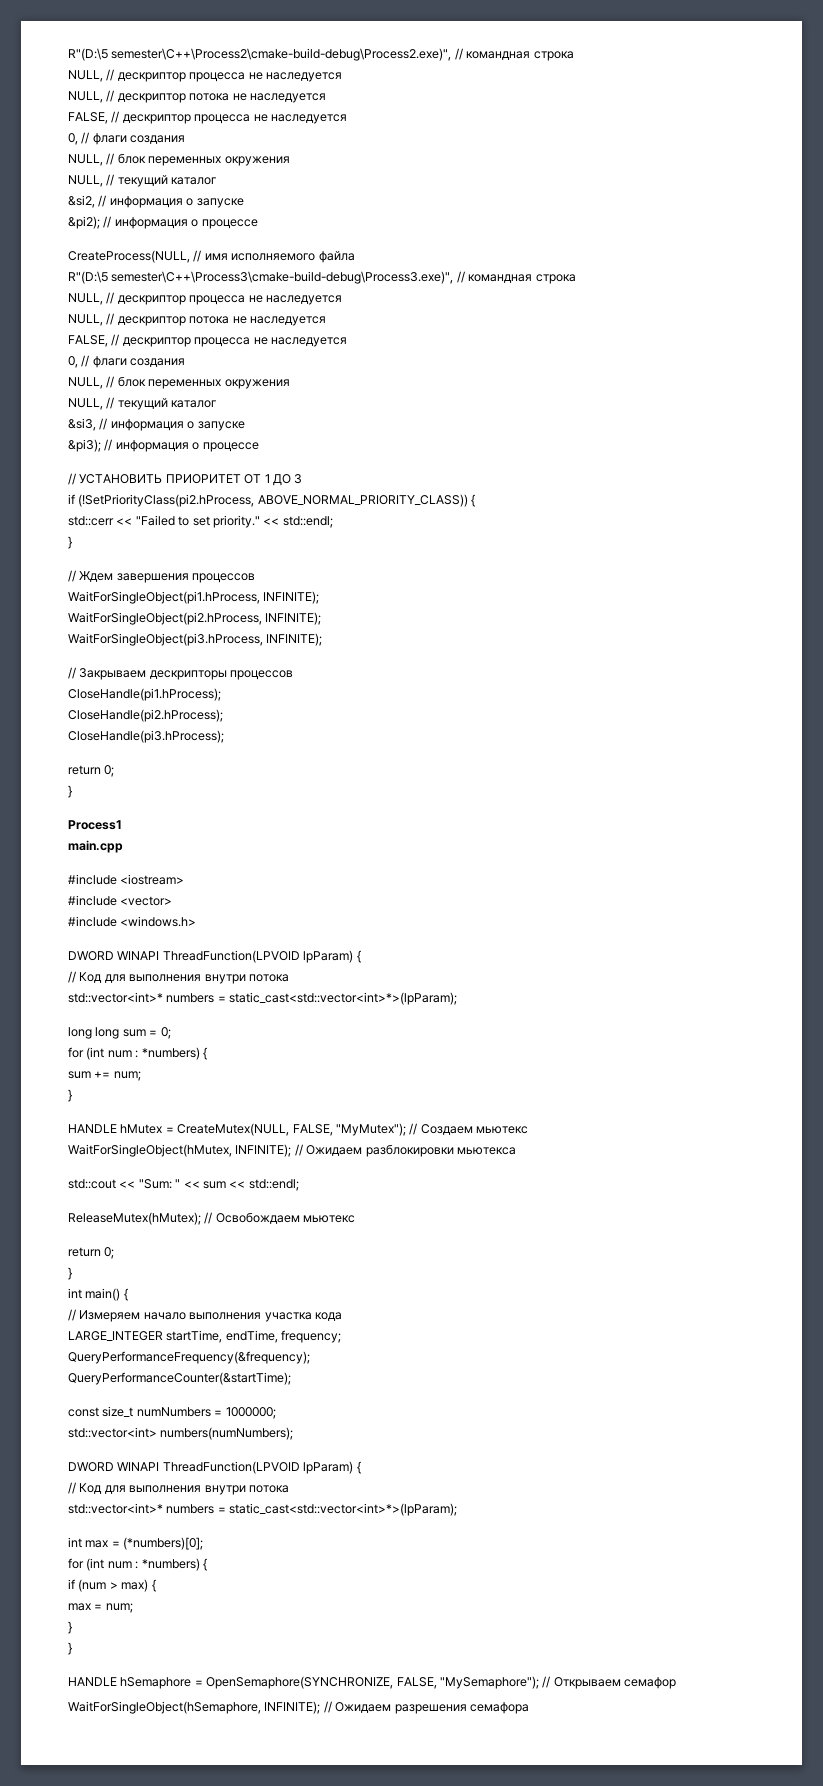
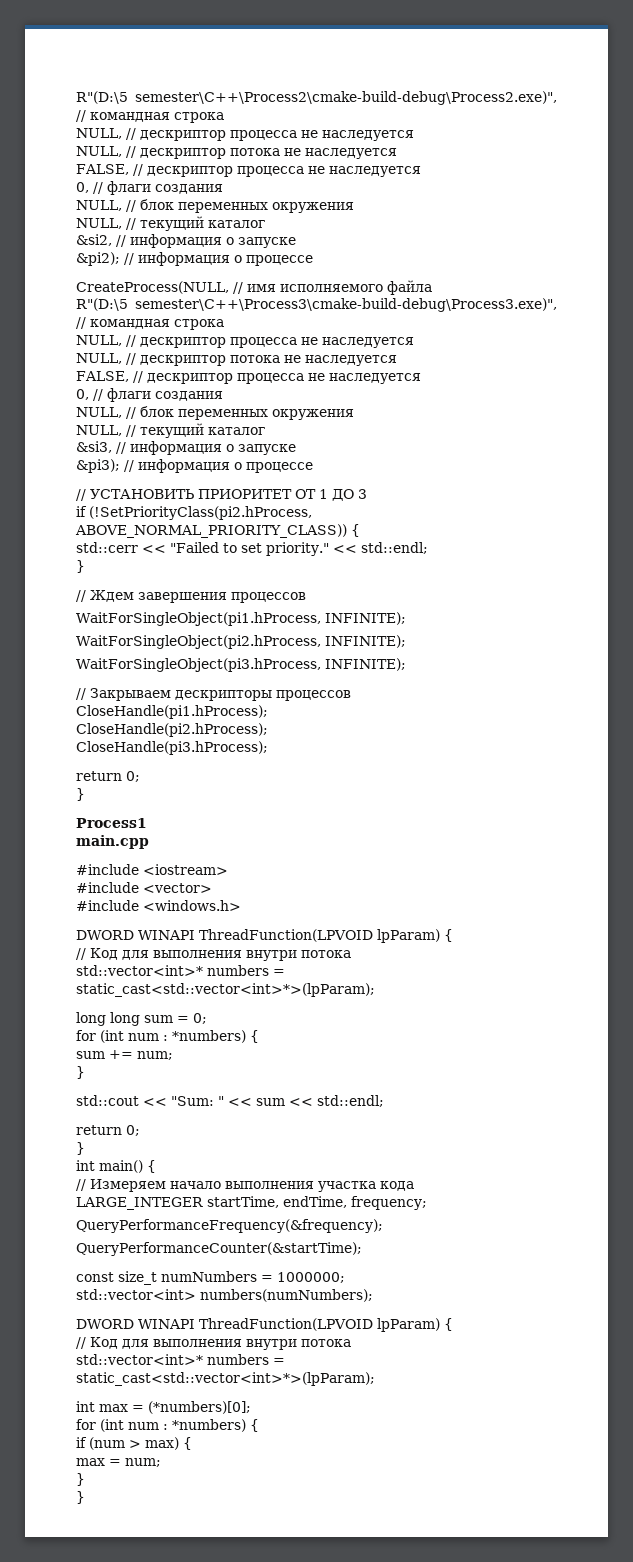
[68,1123,528,1136] [68,1144,516,1157] // HANDLE hMutex = CreateMutex(NULL, FALSE, "MyMutex"); // Создаем мьютекс // WaitForSingleObject(hMutex, INFINITE); // Ожидаем разблокировки мьютекса -> (85, 1072) none
[68,1212,356,1225] // ReleaseMutex(hMutex); // Освобождаем мьютекс -> (384, 1101) none
[68,1676,676,1689] [68,1701,529,1714] // HANDLE hSemaphore = OpenSemaphore(SYNCHRONIZE, FALSE, "MySemaphore"); // Открываем семафор // WaitForSingleObject(hSemaphore, INFINITE); // Ожидаем разрешения семафора -> (85, 1497) none

